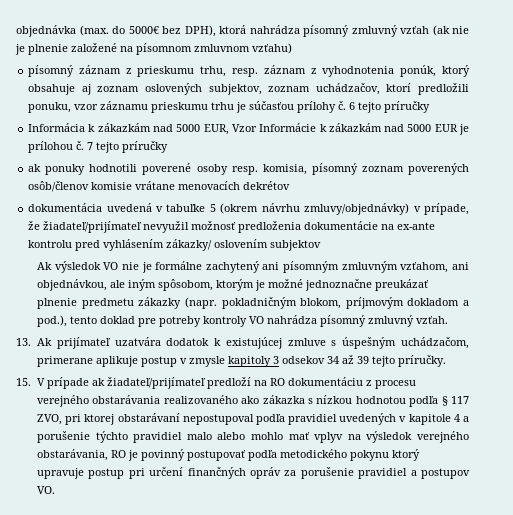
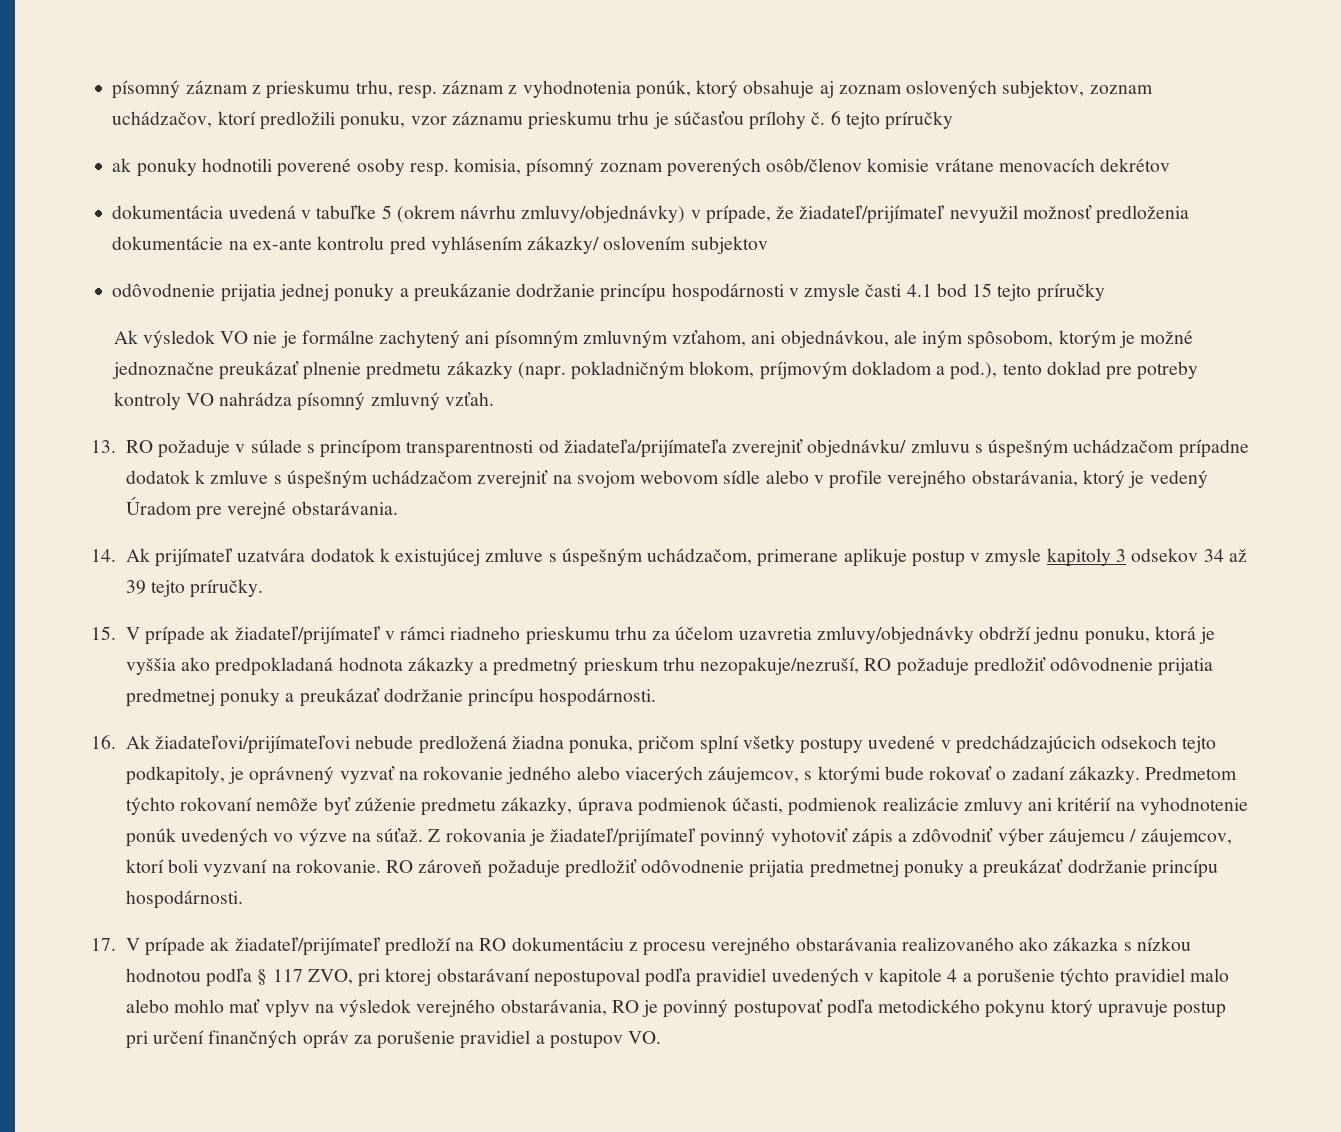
[16,25,469,37] [15,43,292,55] objednávka (max. do 5000€ bez DPH), ktorá nahrádza písomný zmluvný vzťah (ak nie je plnenie založené na písomnom zmluvnom vzťahu) // -> (112, 89) none
[28,123,470,135] [28,141,169,153] // Informácia k zákazkám nad 5000 EUR, Vzor Informácie k zákazkám nad 5000 EUR je prílohou č. 7 tejto príručky -> (954, 120) none
(322, 245) none -> [112,283,1105,302] // odôvodnenie prijatia jednej ponuky a preukázanie dodržanie princípu hospodárnosti v zmysle časti 4.1 bod 15 tejto príručky
(31, 342) none -> [125,439,1249,458] [125,470,1208,489] [125,496,398,520] [91,549,116,562] RO požaduje v súlade s princípom transparentnosti od žiadateľa/prijímateľa zverejniť objednávku/ zmluvu s úspešným uchádzačom prípadne dodatok k zmluve s úspešným uchádzačom zverejniť na svojom webovom sídle alebo v profile verejného obstarávania, ktorý je vedený Úradom pre verejné obstarávania. // 14.
(207, 383) none -> [384,626,1216,645] [125,657,1214,676] [125,688,657,707] [91,735,1217,754] [125,766,1238,785] [125,797,1248,816] [125,828,1232,847] [125,859,1218,878] [125,890,243,909] [91,937,381,956] v rámci riadneho prieskumu trhu za účelom uzavretia zmluvy/objednávky obdrží jednu ponuku, ktorá je vyššia ako predpokladaná hodnota zákazky a predmetný prieskum trhu nezopakuje/nezruší, RO požaduje predložiť odôvodnenie prijatia predmetnej ponuky a preukázať dodržanie princípu hospodárnosti. // 16. Ak žiadateľovi/prijímateľovi nebude predložená žiadna ponuka, pričom splní všetky postupy uvedené v predchádzajúcich odsekoch tejto podkapitoly, je oprávnený vyzvať na rokovanie jedného alebo viacerých záujemcov, s ktorými bude rokovať o zadaní zákazky. Predmetom týchto rokovaní nemôže byť zúženie predmetu zákazky, úprava podmienok účasti, podmienok realizácie zmluvy ani kritérií na vyhodnotenie ponúk uvedených vo výzve na súťaž. Z rokovania je žiadateľ/prijímateľ povinný vyhotoviť zápis a zdôvodniť výber záujemcu / záujemcov, ktorí boli vyzvaní na rokovanie. RO zároveň požaduje predložiť odôvodnenie prijatia predmetnej ponuky a preukázať dodržanie princípu hospodárnosti. // 17. V prípade ak žiadateľ/prijímateľ

